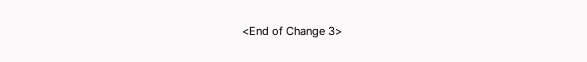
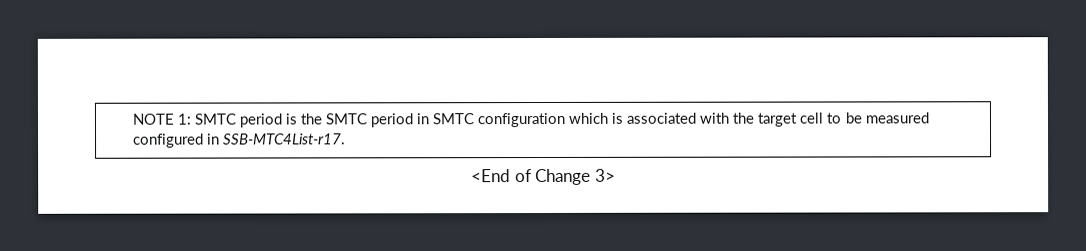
(241, 31) none -> [131,112,929,128] [132,133,346,148] NOTE 1: SMTC period is the SMTC period in SMTC configuration which is associated with the target cell to be measured configured in SSB-MTC4List-r17. //

